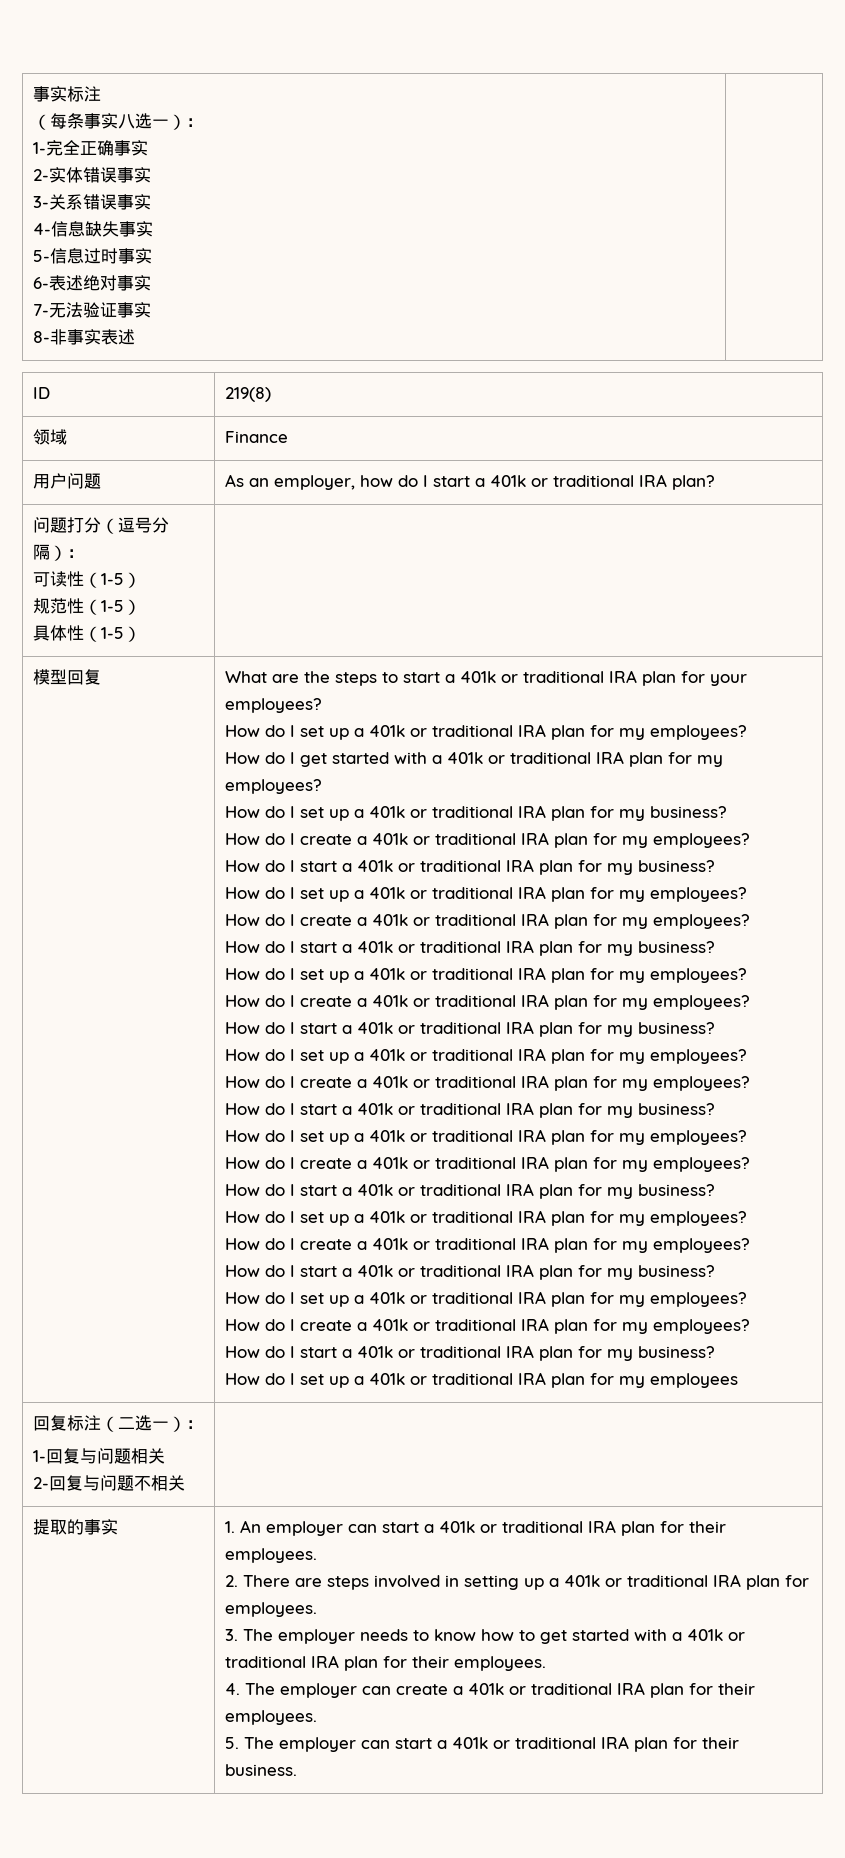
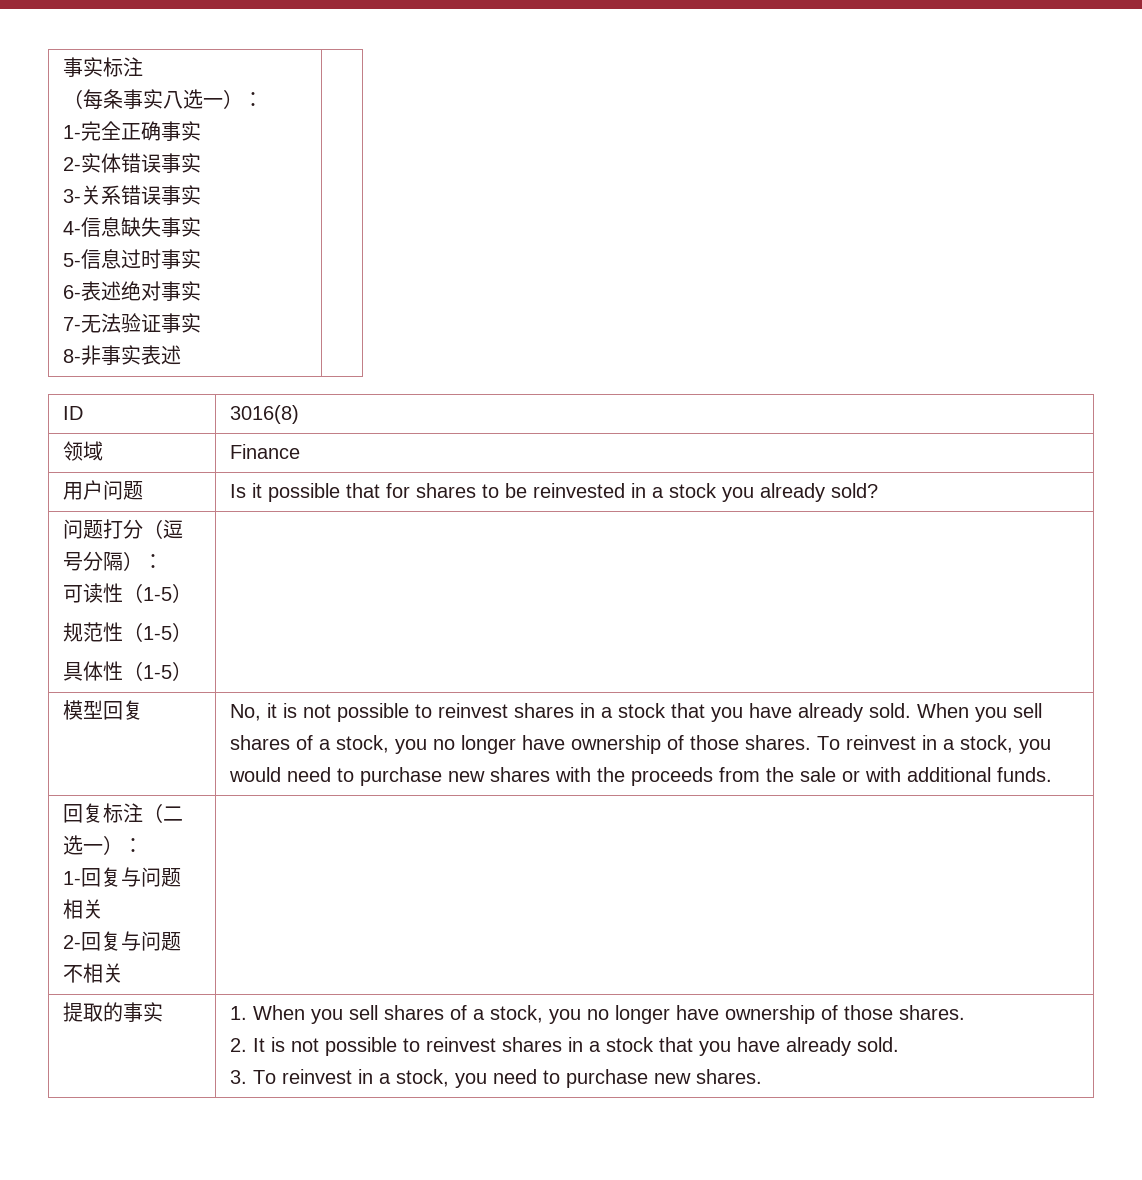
[225,387,272,402] 219(8) -> [230,405,300,424] 3016(8)
[225,474,716,490] As an employer, how do I start a 401k or traditional IRA plan? -> [230,483,879,502] Is it possible that for shares to be reinvested in a stock you already sold?
[225,670,748,686] [225,698,323,713] [225,724,748,740] [225,751,724,767] [225,779,323,794] [225,805,728,821] [225,832,751,848] [225,859,716,875] [225,886,748,902] [225,913,751,929] [225,940,716,956] [225,967,748,983] [225,994,751,1010] [225,1021,716,1037] [225,1048,748,1064] [225,1075,751,1091] [225,1102,716,1118] [225,1129,748,1145] [225,1156,751,1172] [225,1183,716,1199] [225,1210,748,1226] [225,1237,751,1253] [225,1264,716,1280] [225,1291,748,1307] [225,1318,751,1334] [225,1345,716,1361] [225,1372,739,1388] What are the steps to start a 401k or traditional IRA plan for your employees? // How do I set up a 401k or traditional IRA plan for my employees? // How do I get started with a 401k or traditional IRA plan for my employees? // How do I set up a 401k or traditional IRA plan for my business? // How do I create a 401k or traditional IRA plan for my employees? // How do I start a 401k or traditional IRA plan for my business? // How do I set up a 401k or traditional IRA plan for my employees? // How do I create a 401k or traditional IRA plan for my employees? // How do I start a 401k or traditional IRA plan for my business? // How do I set up a 401k or traditional IRA plan for my employees? // How do I create a 401k or traditional IRA plan for my employees? // How do I start a 401k or traditional IRA plan for my business? // How do I set up a 401k or traditional IRA plan for my employees? // How do I create a 401k or traditional IRA plan for my employees? // How do I start a 401k or traditional IRA plan for my business? // How do I set up a 401k or traditional IRA plan for my employees? // How do I create a 401k or traditional IRA plan for my employees? // How do I start a 401k or traditional IRA plan for my business? // How do I set up a 401k or traditional IRA plan for my employees? // How do I create a 401k or traditional IRA plan for my employees? // How do I start a 401k or traditional IRA plan for my business? // How do I set up a 401k or traditional IRA plan for my employees? // How do I create a 401k or traditional IRA plan for my employees? // How do I start a 401k or traditional IRA plan for my business? // How do I set up a 401k or traditional IRA plan for my employees -> [230,703,1043,722] [230,735,1052,754] [229,767,1053,786] No, it is not possible to reinvest shares in a stock that you have already sold. When you sell shares of a stock, you no longer have ownership of those shares. To reinvest in a stock, you would need to purchase new shares with the proceeds from the sale or with additional funds.
[240,1520,727,1536] [225,1548,318,1563] [225,1574,810,1590] [225,1602,318,1617] [225,1629,746,1644] [225,1655,547,1671] [225,1682,756,1698] [225,1710,318,1725] [225,1736,740,1752] [225,1764,298,1776] An employer can start a 401k or traditional IRA plan for their employees. // 2. There are steps involved in setting up a 401k or traditional IRA plan for employees. // 3. The employer needs to know how to get started with a 401k or traditional IRA plan for their employees. // 4. The employer can create a 401k or traditional IRA plan for their employees. // 5. The employer can start a 401k or traditional IRA plan for their business. -> [253,1005,966,1024] [230,1037,900,1056] [230,1069,763,1088] When you sell shares of a stock, you no longer have ownership of those shares. // 2. It is not possible to reinvest shares in a stock that you have already sold. // 3. To reinvest in a stock, you need to purchase new shares.

